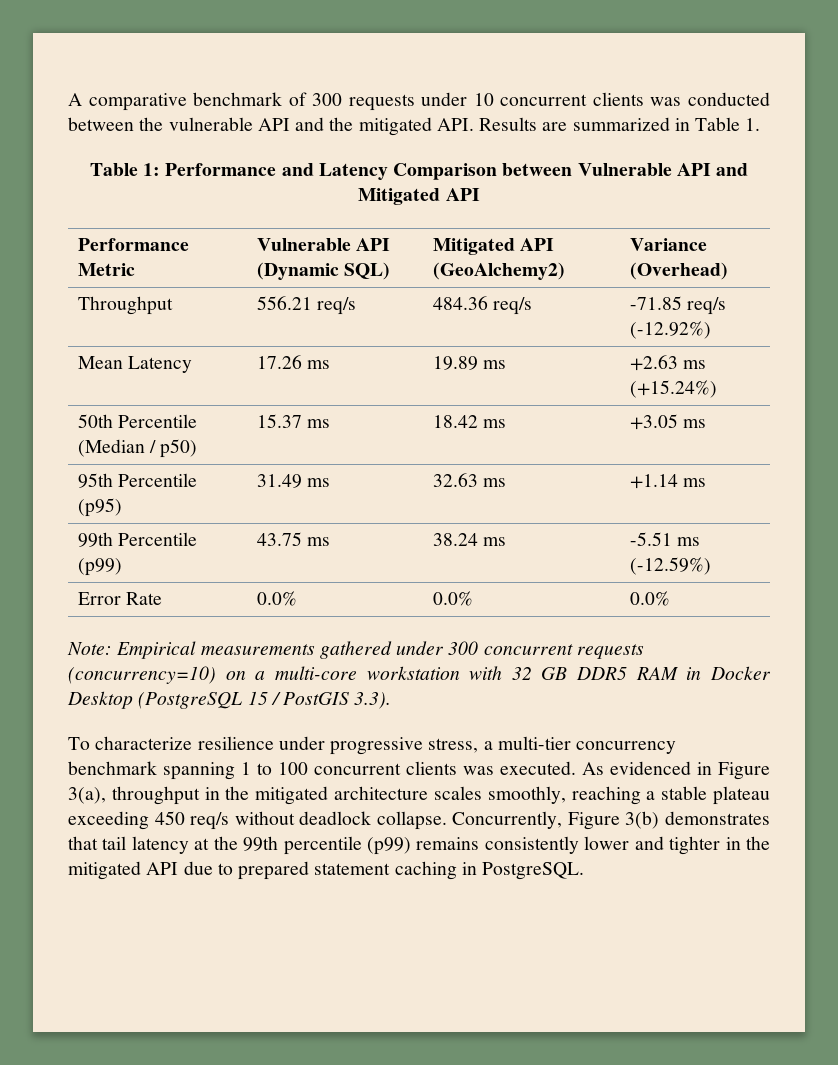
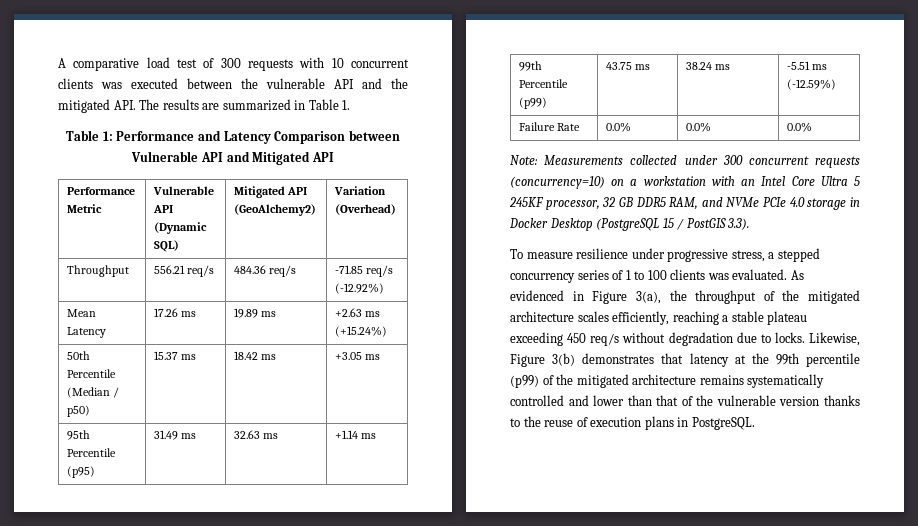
[193,92,283,106] benchmark -> [146,57,197,68] load test
[421,92,468,106] under -> [299,57,325,68] with
[688,92,770,106] conducted -> [131,78,178,89] executed
[479,117,538,131] Results -> [139,99,199,110] The results
[629,238,707,251] Variance -> [333,186,386,195] Variation
[77,592,121,605] Error -> [518,122,555,131] Failure
[116,641,392,659] Empirical measurements gathered -> [544,155,678,165] Measurements collected
[274,666,357,680] multi-core -> (638, 182) none
[511,667,678,680] 32 GB DDR5 RAM -> [741,176,860,186] [509,197,847,210] an Intel Core Ultra 5 245KF processor, 32 GB DDR5 RAM, and NVMe PCIe 4.0 storage
[95,736,193,750] characterize -> [526,252,573,259] measure
[497,736,677,754] [68,761,235,780] multi-tier concurrency benchmark spanning -> [777,248,820,262] [510,270,624,283] stepped concurrency series of
[314,761,576,775] concurrent clients was executed. -> [670,269,788,280] clients was evaluated.
[111,786,220,805] throughput in -> [669,290,775,304] the throughput of
[487,786,566,804] smoothly, -> [612,311,670,325] efficiently,
[299,811,563,830] deadlock collapse. Concurrently, -> [668,332,860,346] degradation due to locks. Likewise,
[102,836,127,850] tail -> (684, 358) none
[416,836,771,855] [68,861,457,880] remains consistently lower and tighter in the mitigated API due to prepared statement caching -> [542,374,825,388] [510,395,860,406] [510,416,674,430] of the mitigated architecture remains systematically controlled and lower than that of the vulnerable version thanks to the reuse of execution plans

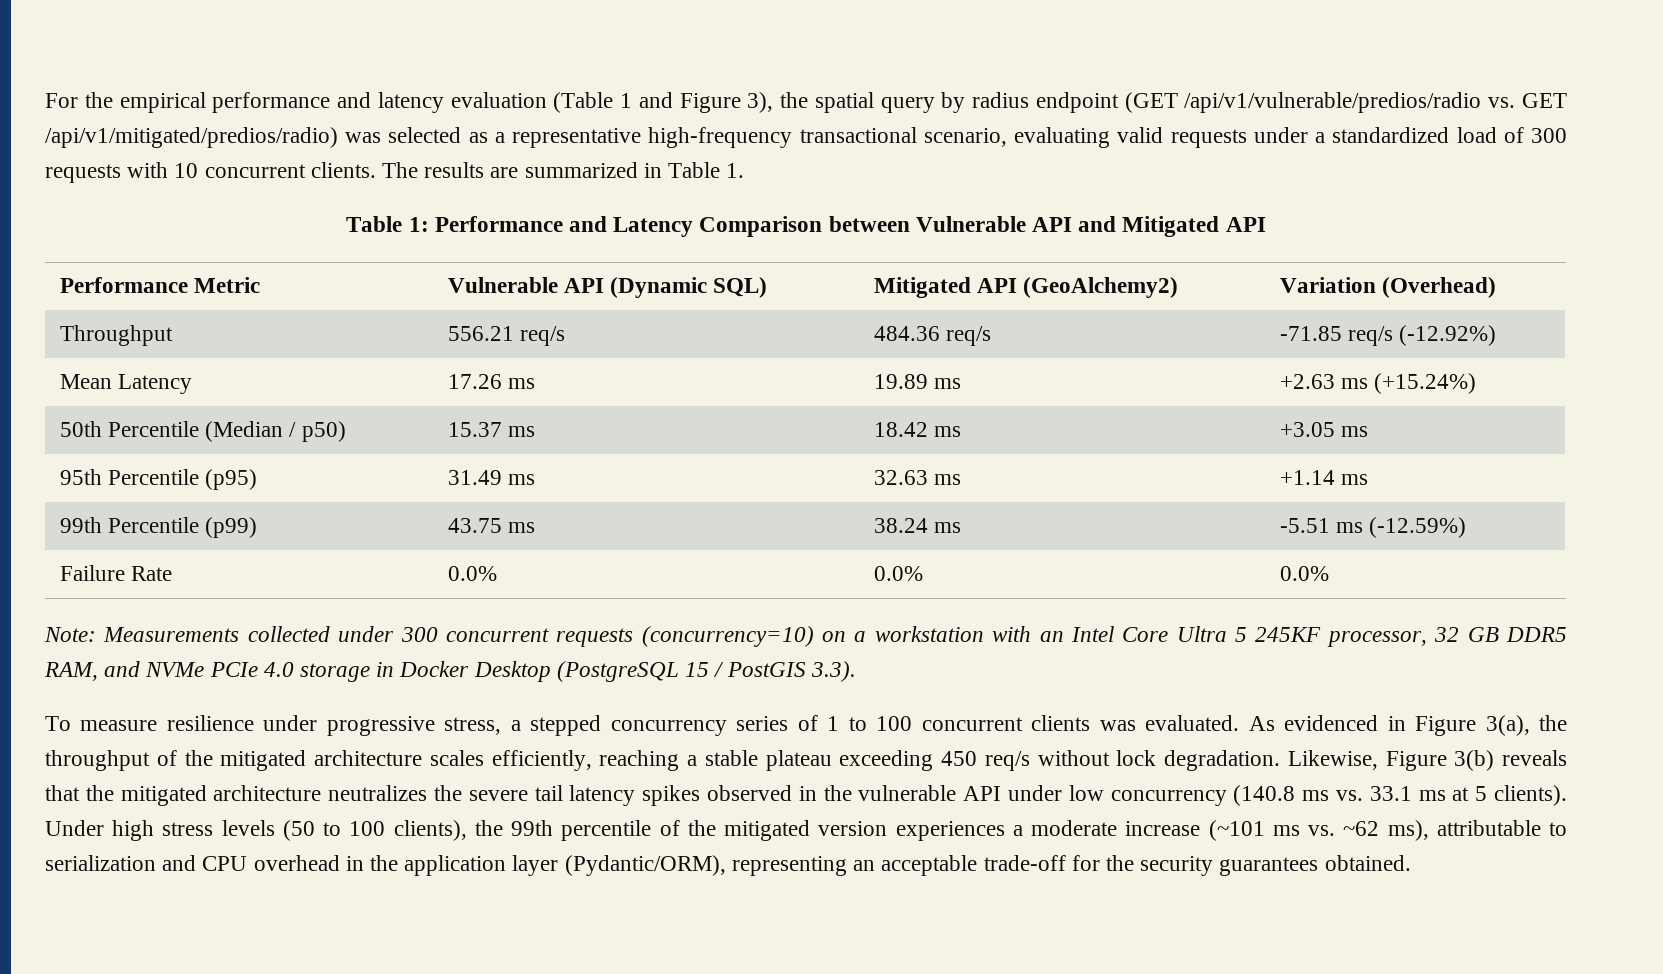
[58,57,197,71] A comparative load test -> [45,92,1568,113] [45,127,1497,148] For the empirical performance and latency evaluation (Table 1 and Figure 3), the spatial query by radius endpoint (GET /api/v1/vulnerable/predios/radio vs. GET /api/v1/mitigated/predios/radio) was selected as a representative high-frequency transactional scenario, evaluating valid requests under a standardized load
[58,78,408,89] [58,99,136,113] clients was executed between the vulnerable API and the mitigated API. -> [310,162,376,178] clients.
(667, 275) none -> [921,717,1023,731] concurrent
[668,332,860,346] [510,353,746,367] degradation due to locks. Likewise, Figure 3(b) demonstrates that latency at -> [1116,750,1567,771] [45,785,1567,806] [45,820,467,841] lock degradation. Likewise, Figure 3(b) reveals that the mitigated architecture neutralizes the severe tail latency spikes observed in the vulnerable API under low concurrency (140.8 ms vs. 33.1 ms at 5 clients). Under high stress levels (50 to 100 clients),
[510,374,825,388] [510,395,860,406] [510,416,755,430] (p99) of the mitigated architecture remains systematically controlled and lower than that of the vulnerable version thanks to the reuse of execution plans in PostgreSQL. -> [659,820,1568,841] [45,855,1411,876] of the mitigated version experiences a moderate increase (~101 ms vs. ~62 ms), attributable to serialization and CPU overhead in the application layer (Pydantic/ORM), representing an acceptable trade-off for the security guarantees obtained.

